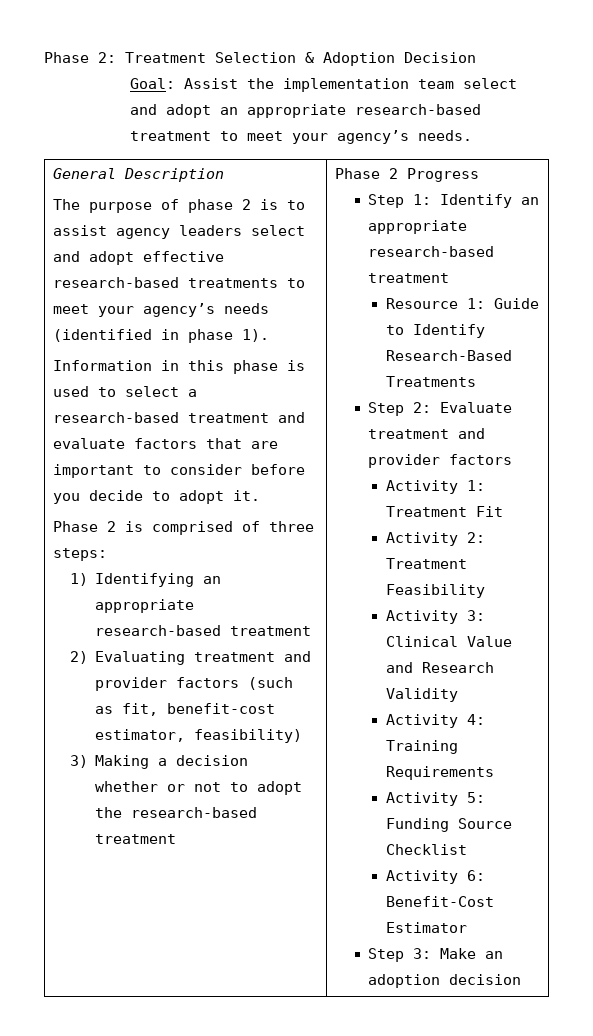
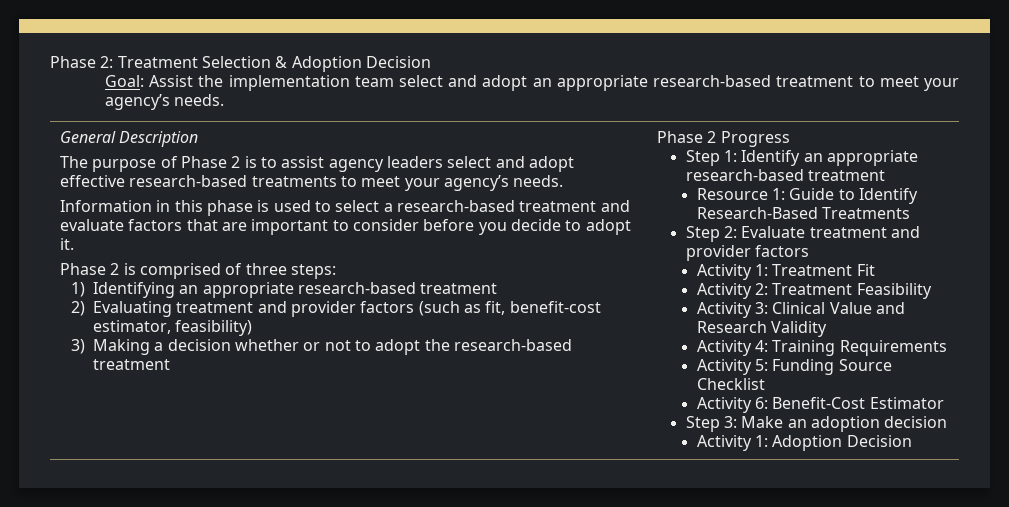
[187,199,233,213] phase -> [181,156,228,168] Phase
[223,303,269,314] [52,329,269,343] needs (identified in phase 1). -> [513,175,564,187] needs.
(522, 979) none -> [696,435,912,451] // Activity 1: Adoption Decision

